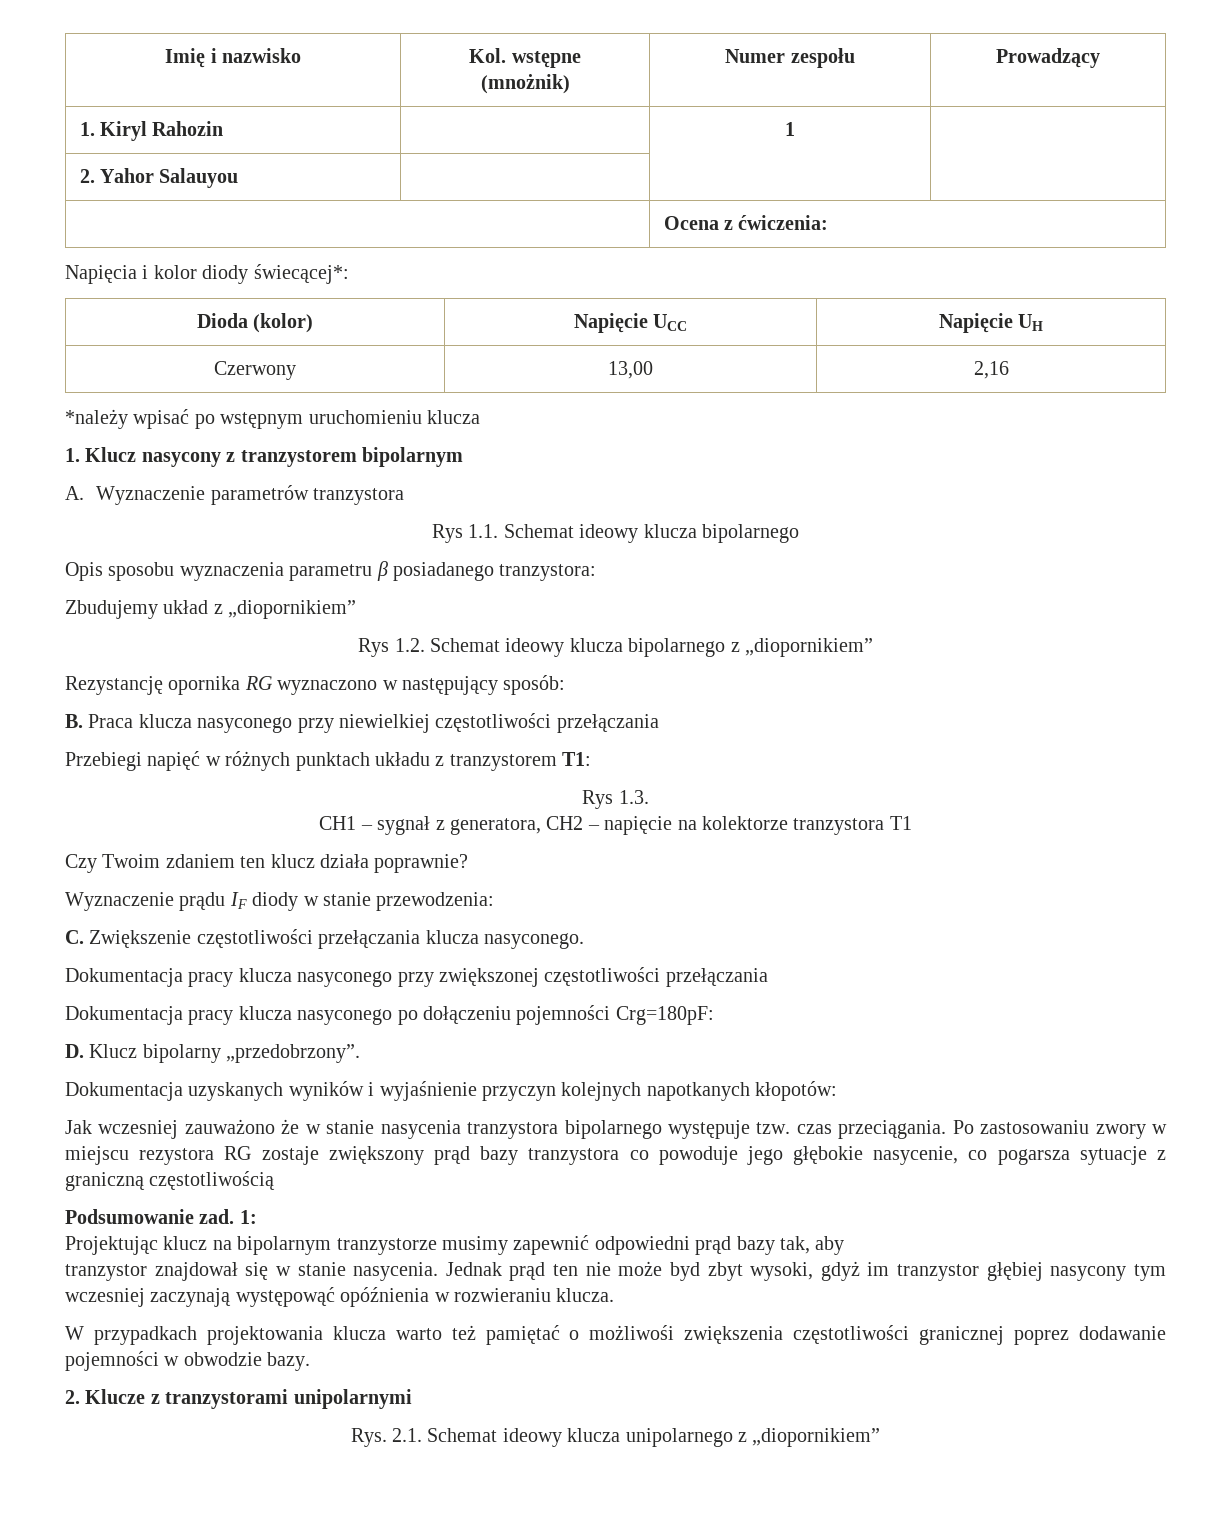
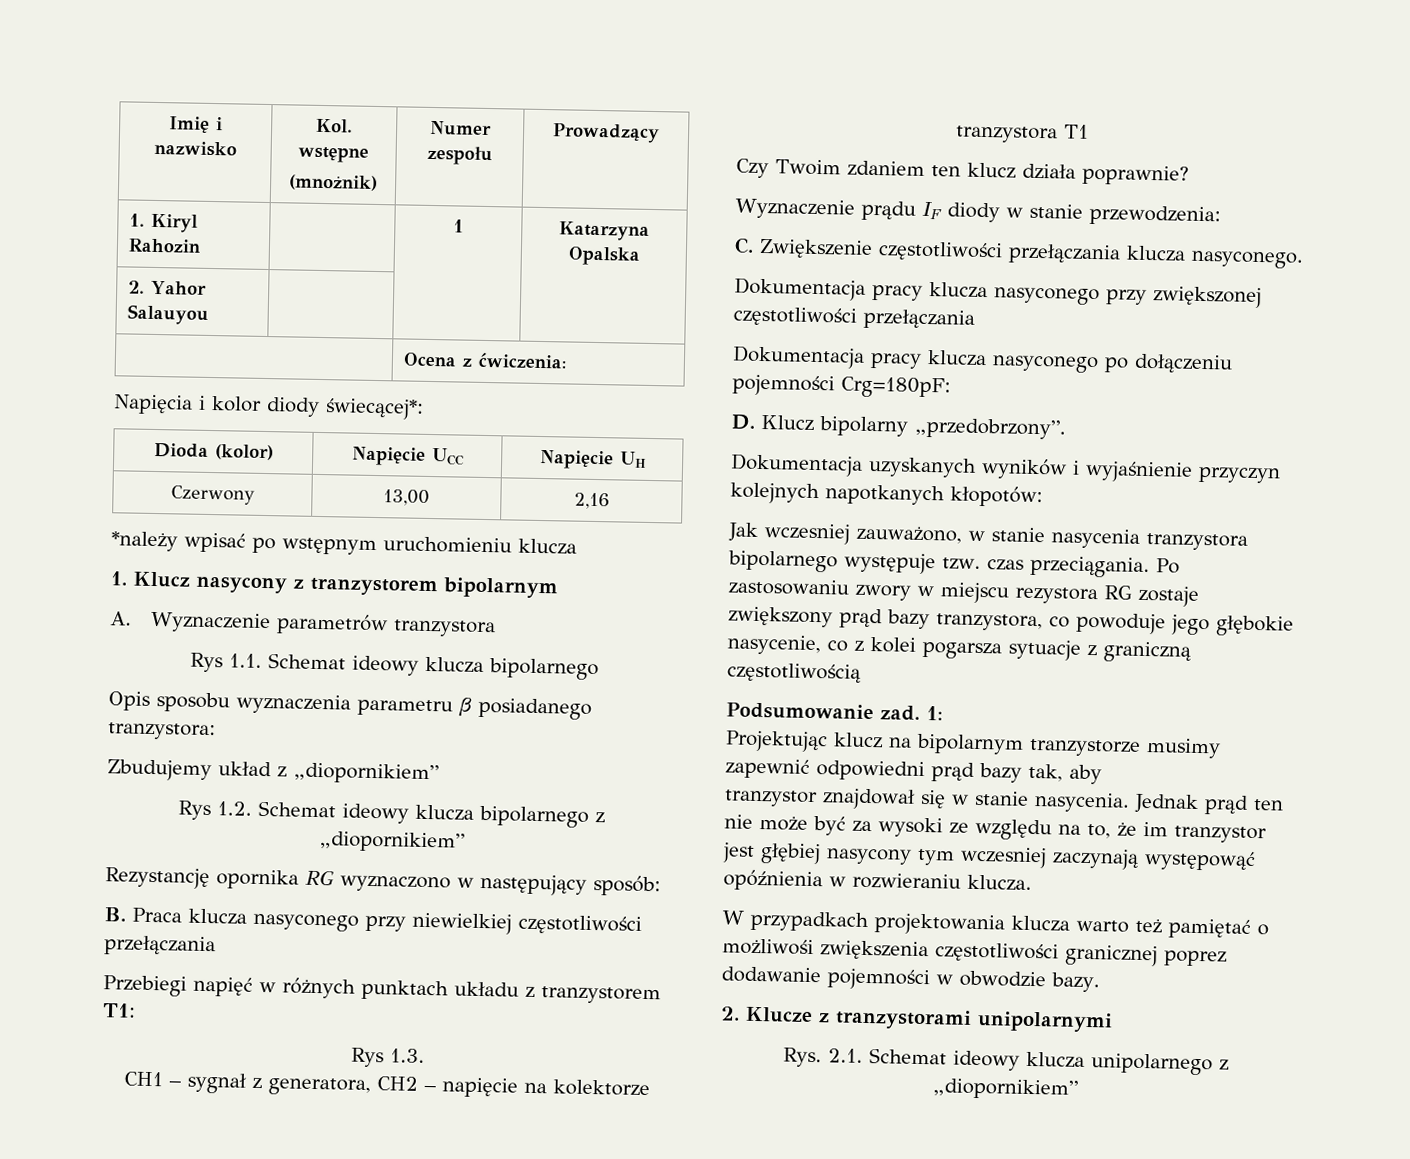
(795, 129) none -> [559,221,650,241] [567,246,641,266] Katarzyna Opalska
[184,1119,300,1134] zauważono że -> [856,525,962,544] zauważono,
[528,1148,620,1165] tranzystora -> [936,613,1043,632] tranzystora,
(988, 1155) none -> [854,637,916,653] z kolei
[669,1261,860,1281] byd zbyt wysoki, gdyż -> [813,816,1137,841] być za wysoki ze względu na to, że
(980, 1272) none -> [722,842,755,863] jest

